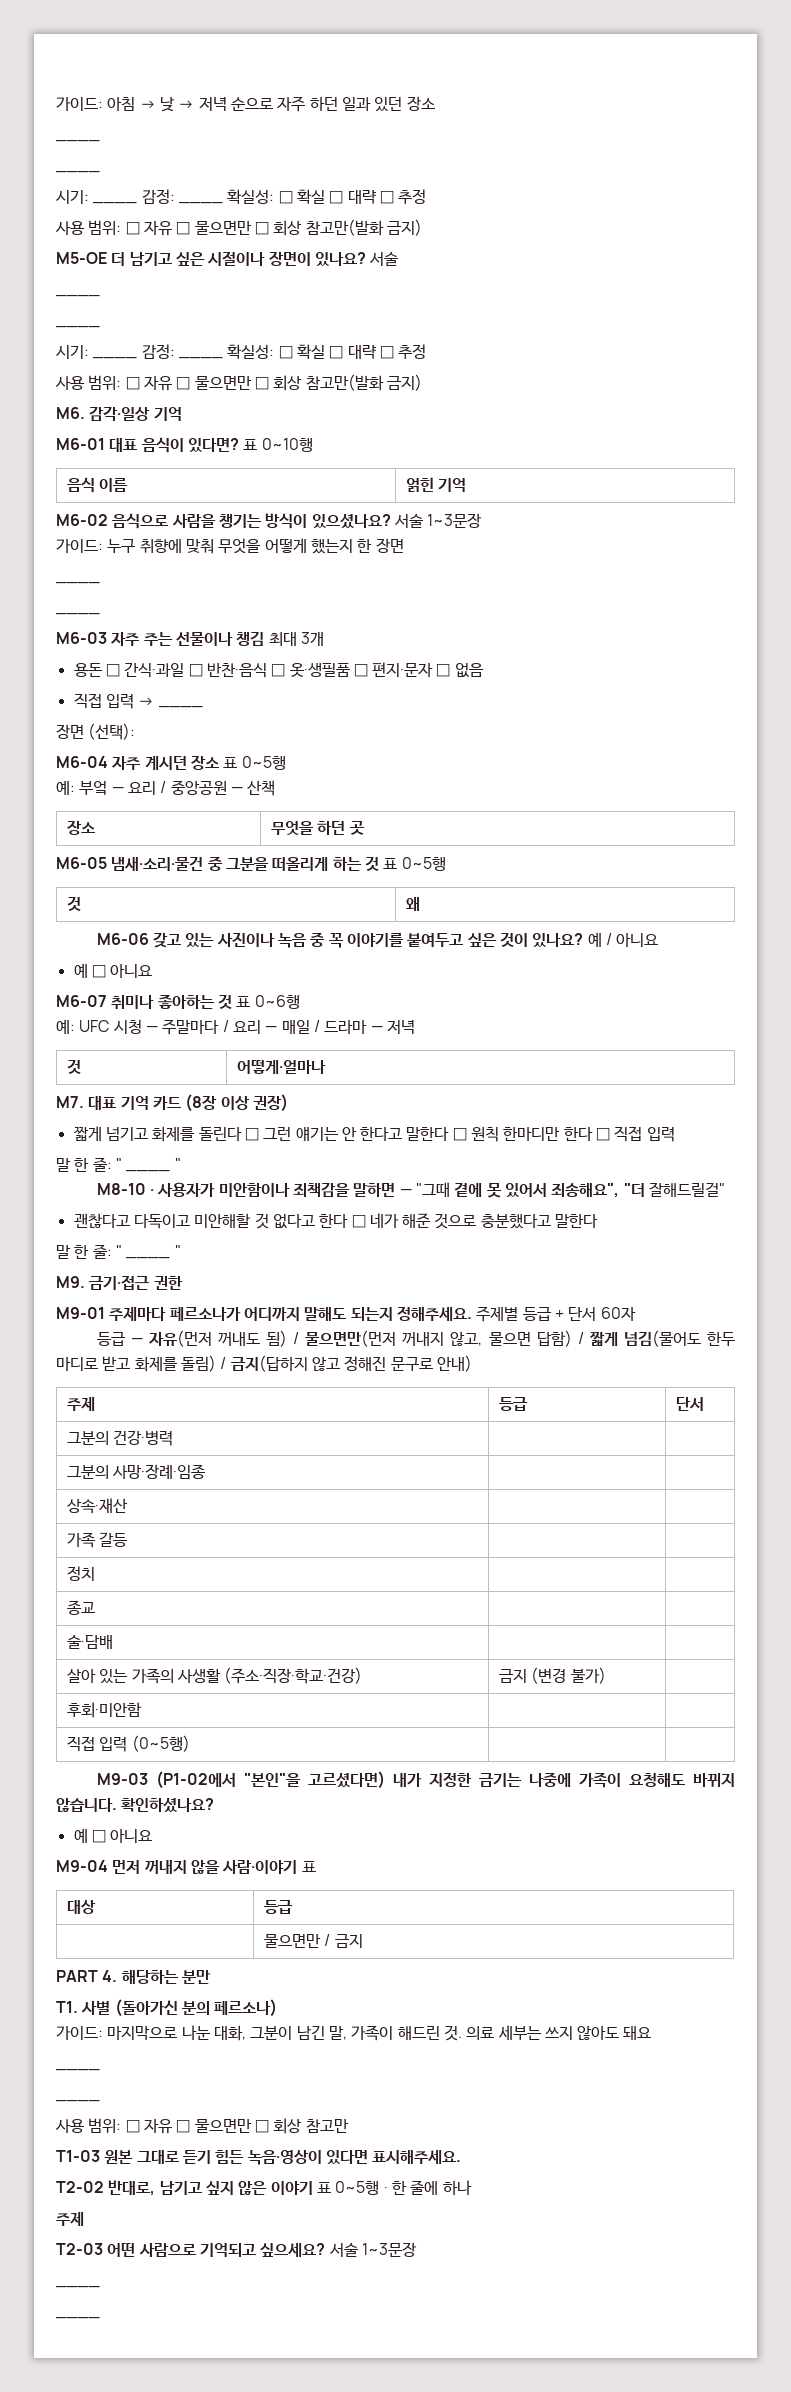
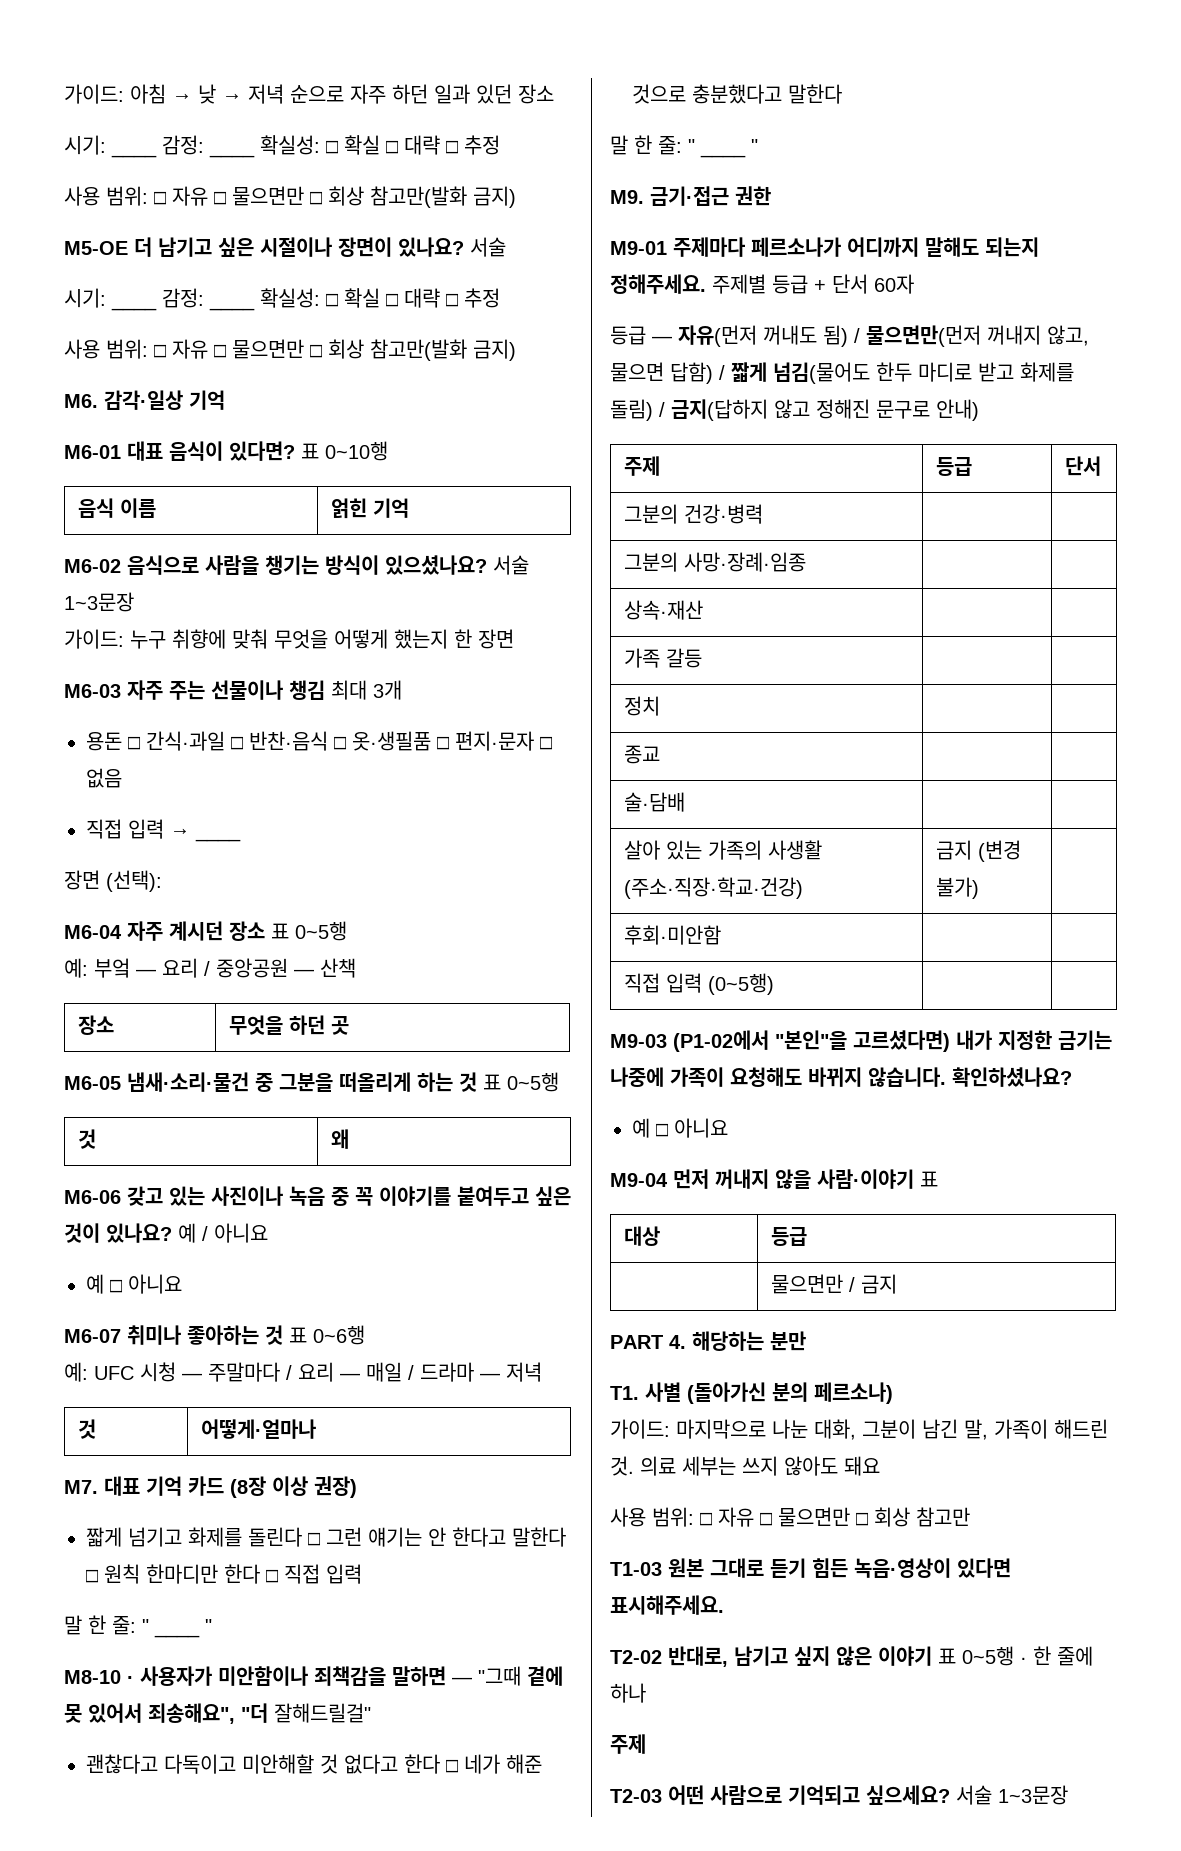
[56,140,100,142] [56,171,100,173] // ____ // ____ -> (554, 94) none
[56,295,100,297] [56,326,100,328] // ____ // ____ -> (506, 247) none
[56,582,100,584] [56,613,100,615] // ____ // ____ -> (514, 639) none
[56,2069,100,2071] [56,2100,100,2102] // ____ // ____ -> (880, 1466) none
[56,2286,100,2288] [56,2317,100,2319] // ____ // ____ -> (1068, 1795) none

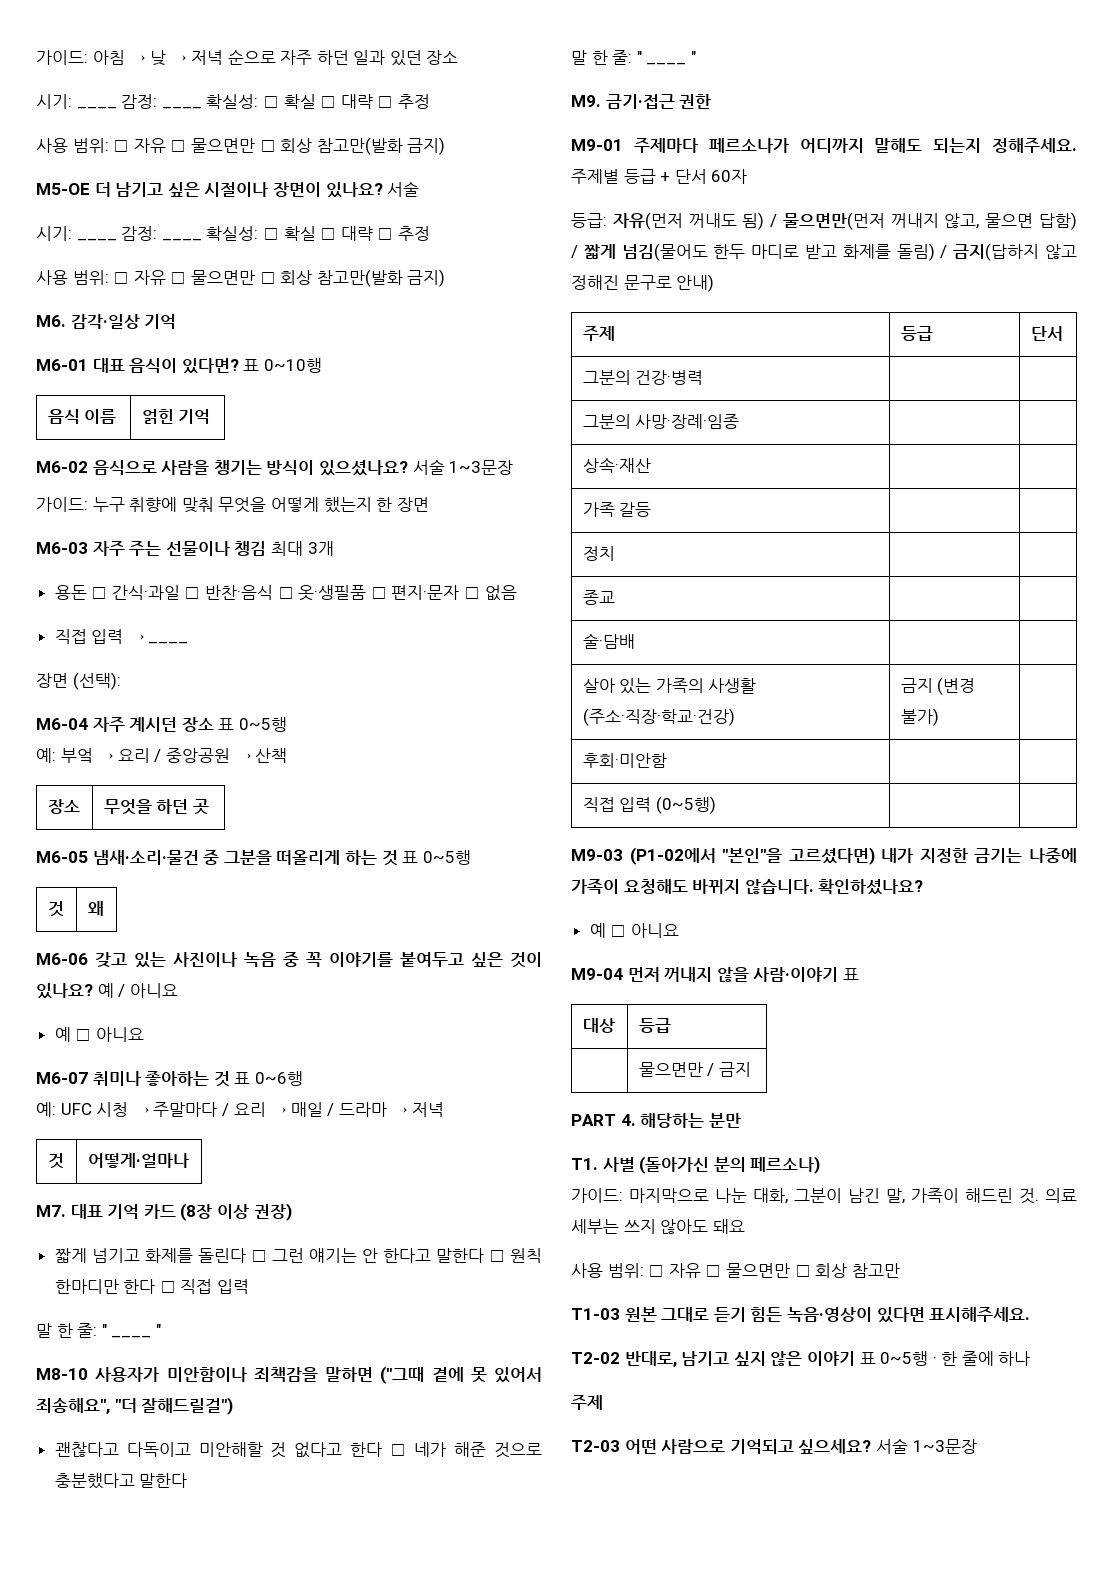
[136,969,156,976] — -> [97,753,114,761] →
[294,969,314,976] — -> [234,753,251,761] →
[182,1373,202,1380] — -> [132,1107,149,1115] →
[340,1373,360,1380] — -> [270,1107,287,1115] →
[480,1373,500,1380] — -> [391,1107,408,1115] →
[127,1676,134,1684] · -> (88, 1374) none
[452,1666,521,1686] — "그때 -> [380,1366,425,1384] ("그때
[274,1703,371,1723] 잘해드릴걸" -> [141,1397,234,1415] 잘해드릴걸")
[610,326,672,345] 등급 — -> [571,213,607,228] 등급:

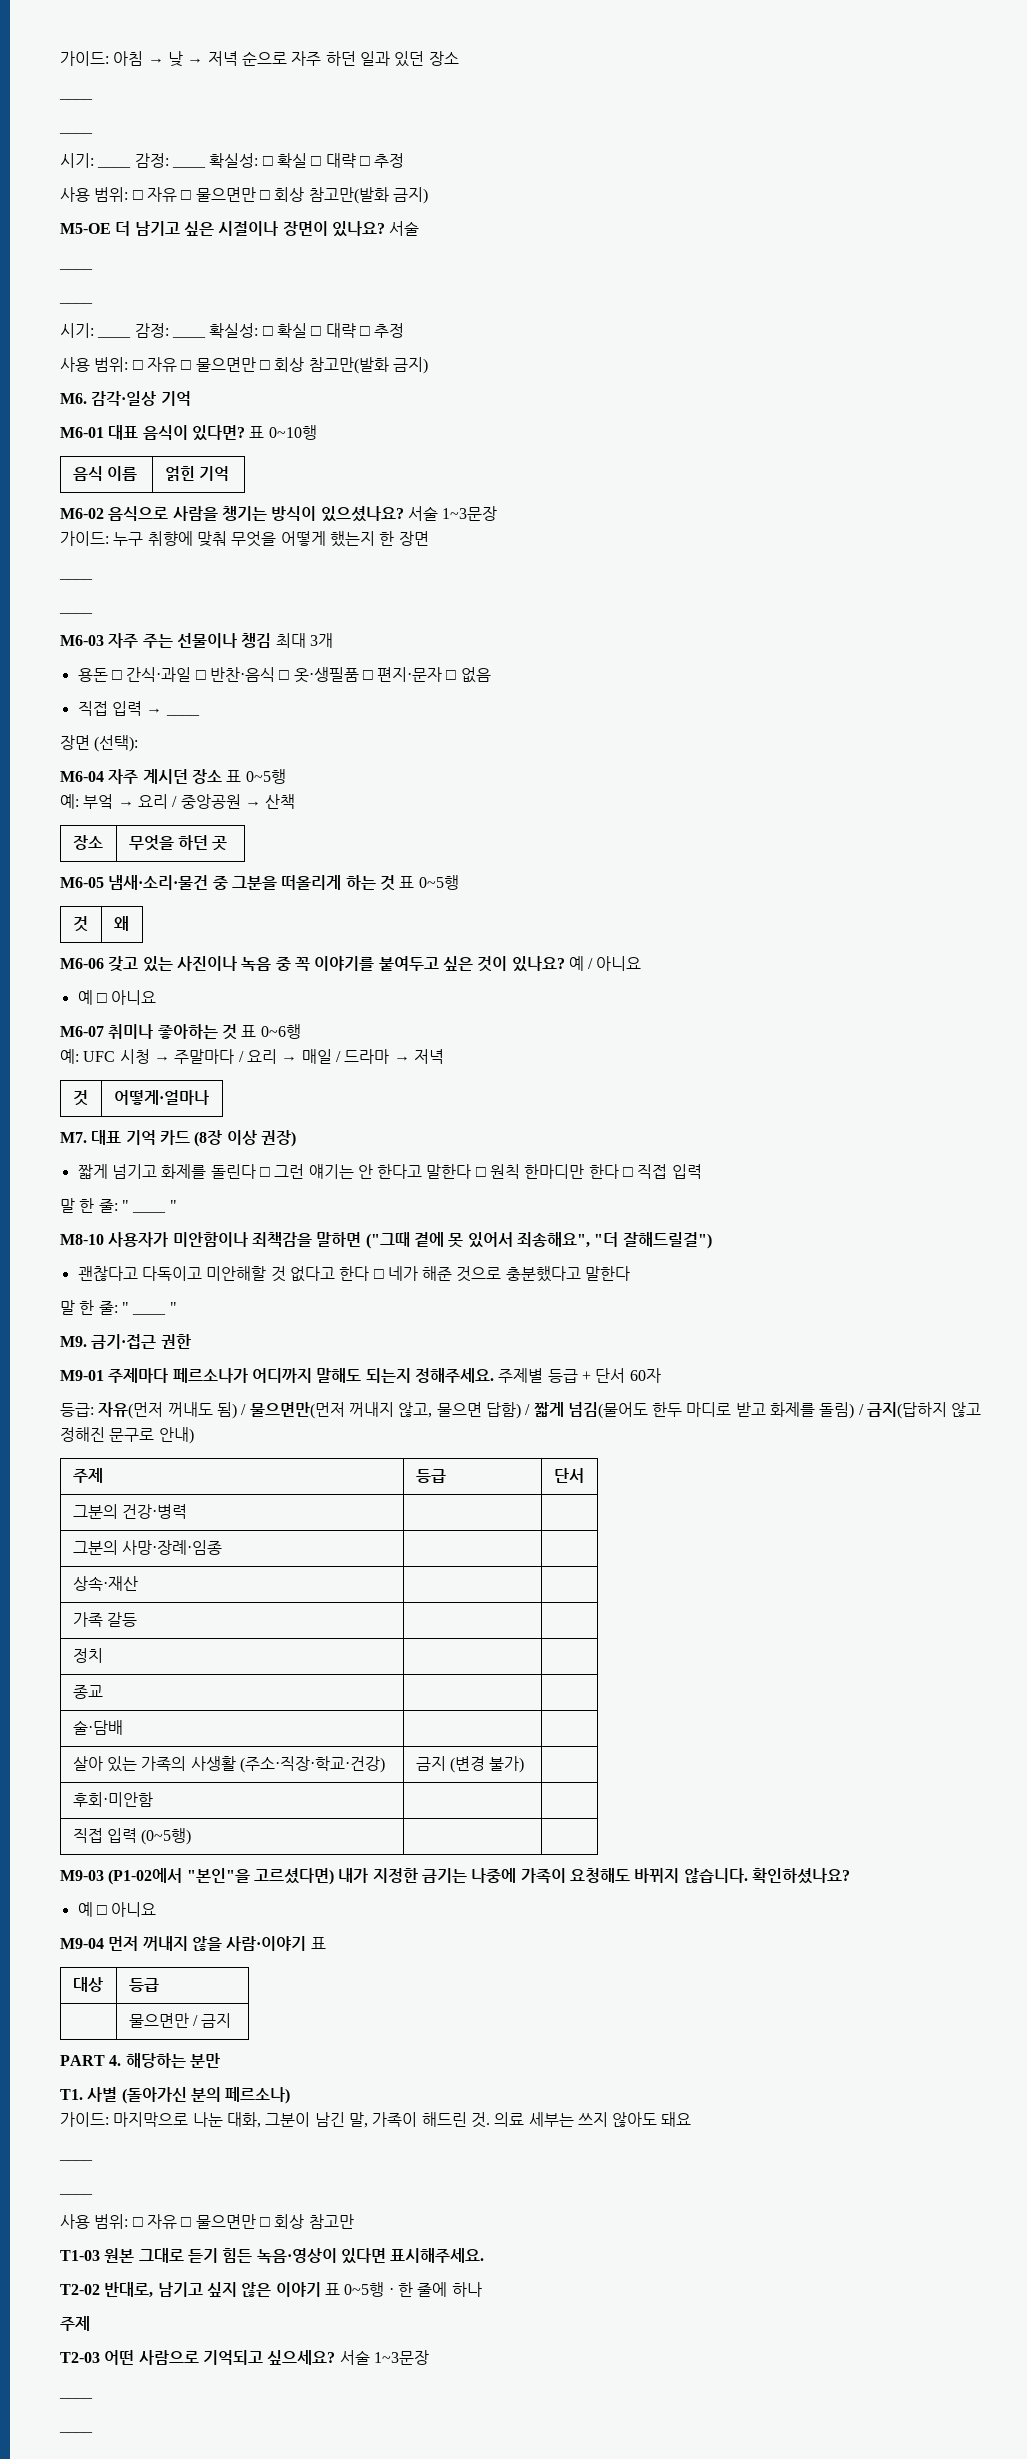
(459, 57) none -> [59,98,93,100] [59,132,93,134] // ____ // ____
(420, 189) none -> [59,268,93,270] [59,302,93,304] // ____ // ____
(429, 504) none -> [59,578,93,580] [59,612,93,614] // ____ // ____
(745, 1226) none -> [59,2159,93,2161] [59,2193,93,2195] // ____ // ____
(977, 1446) none -> [59,2397,93,2399] [59,2431,93,2433] // ____ // ____

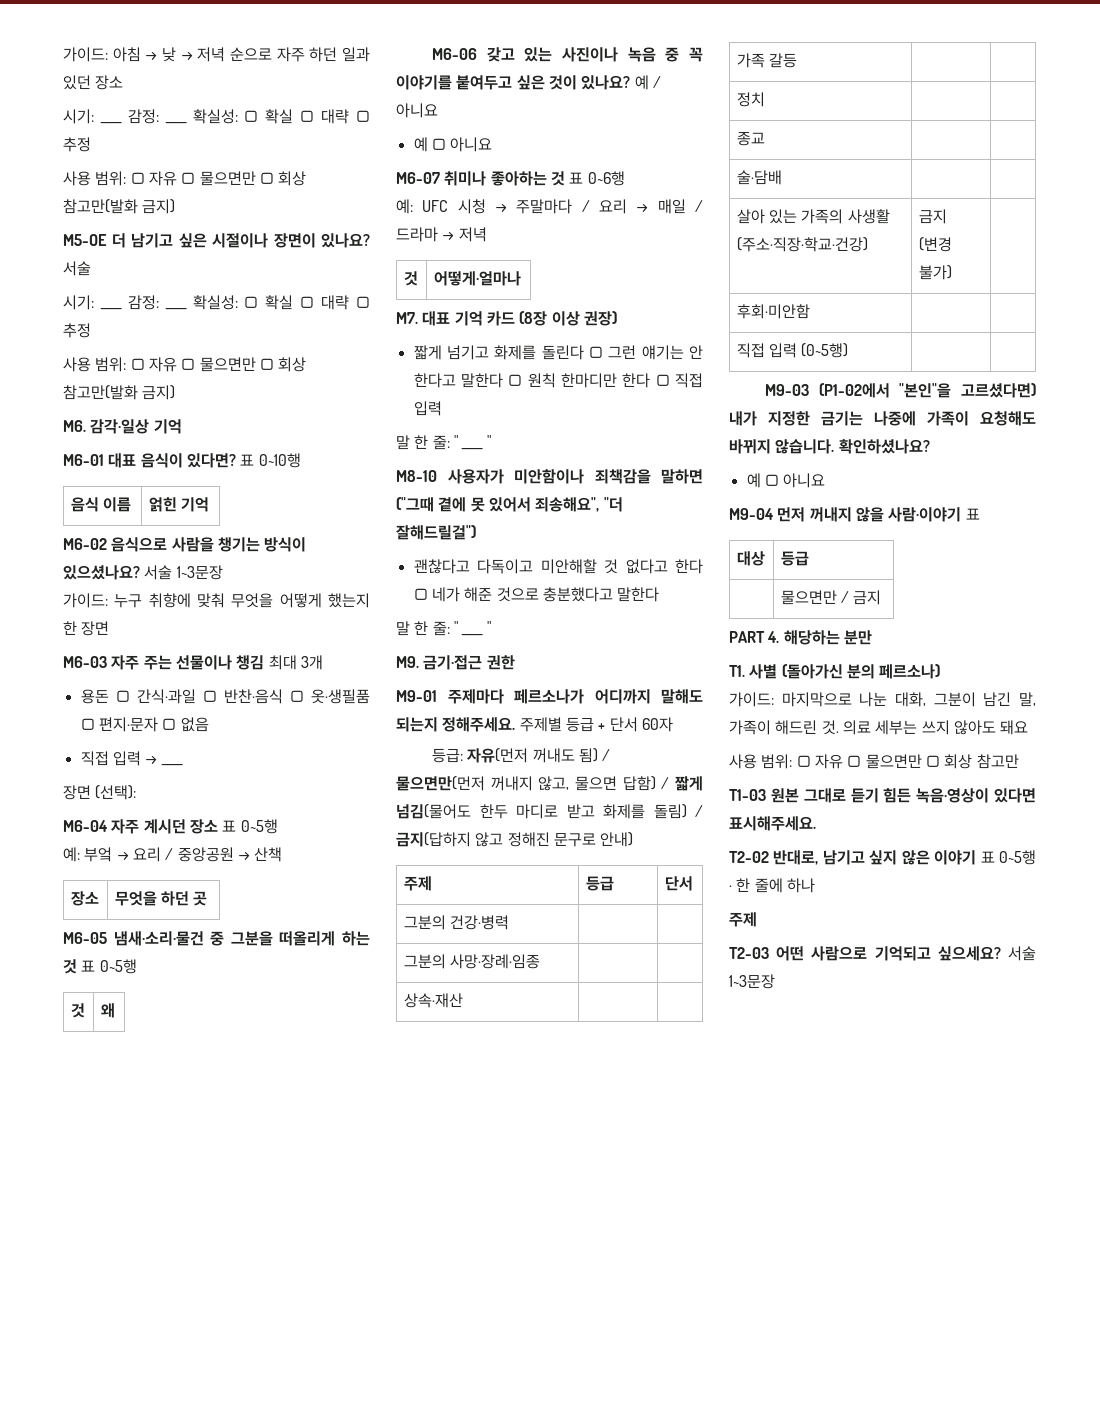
[59,98,93,100] [59,132,93,134] // ____ // ____ -> (124, 82) none
[59,268,93,270] [59,302,93,304] // ____ // ____ -> (91, 268) none
[59,578,93,580] [59,612,93,614] // ____ // ____ -> (110, 628) none
[59,2159,93,2161] [59,2193,93,2195] // ____ // ____ -> (1029, 727) none
[59,2397,93,2399] [59,2431,93,2433] // ____ // ____ -> (775, 981) none

